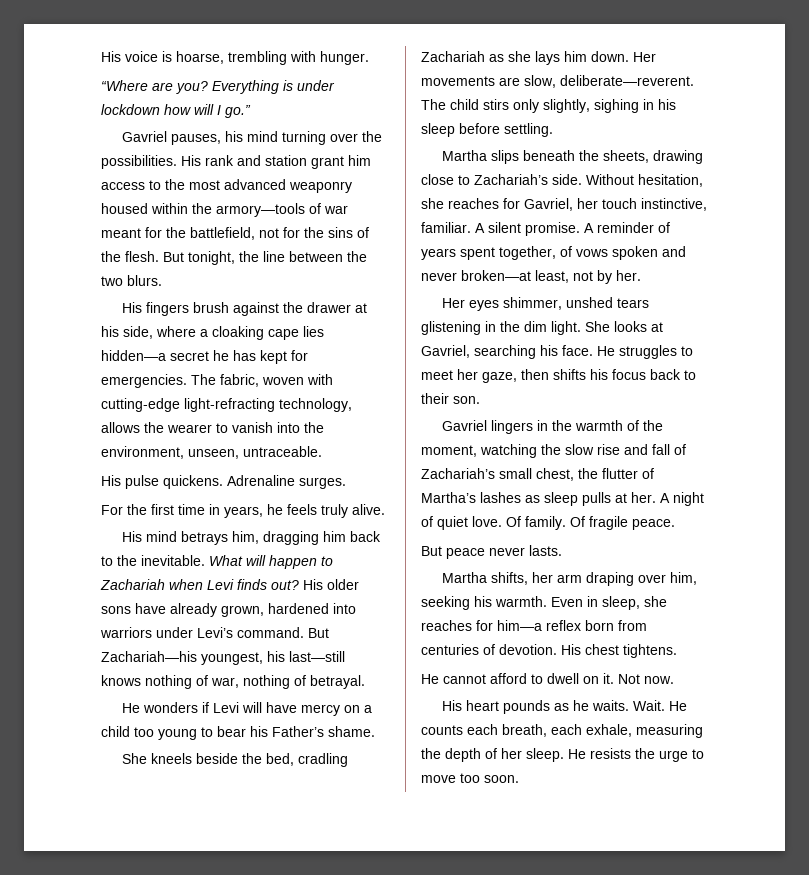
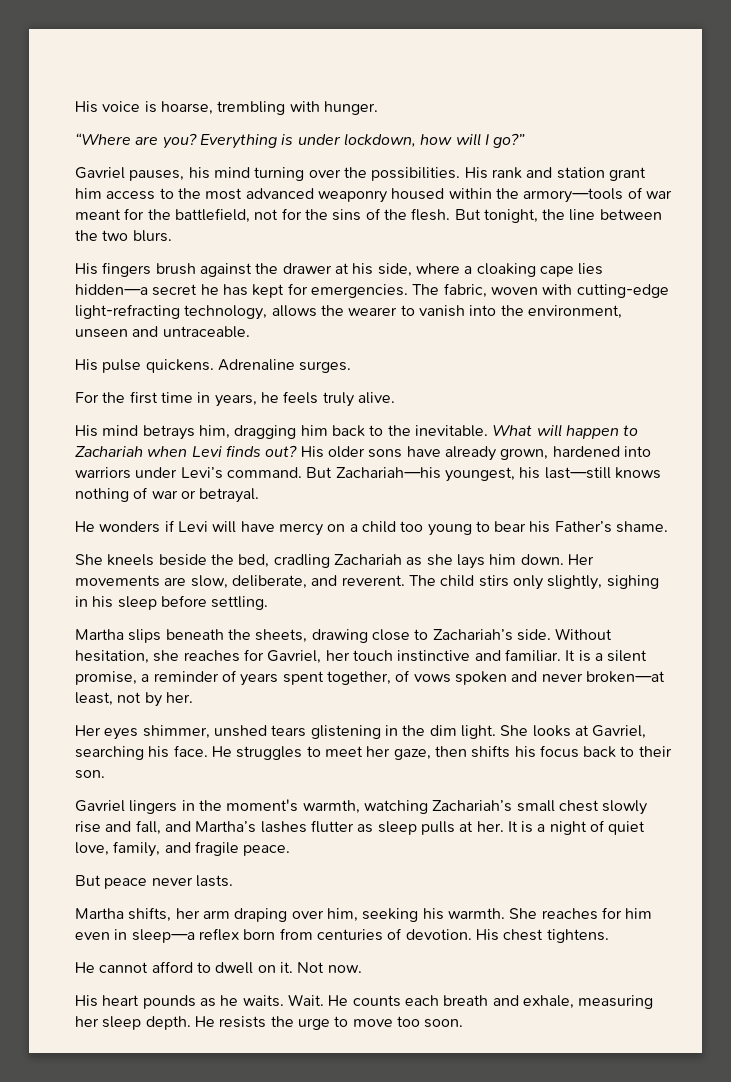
[101,104,160,115] lockdown -> [343,133,416,147] lockdown,
[225,105,251,118] go.” -> [493,133,526,148] go?”
[188,449,239,459] unseen, -> [75,326,159,338] unseen and
[211,675,306,689] war, nothing of -> [151,490,196,499] war or
[560,75,694,86] deliberate—reverent. -> [231,575,405,589] deliberate, and reverent.
[641,198,707,211] [421,222,594,236] instinctive, familiar. A silent promise. A -> [397,649,648,662] [75,671,150,685] instinctive and familiar. It is a silent promise, a
[574,420,663,431] [421,444,686,458] [421,468,654,481] warmth of the moment, watching the slow rise and fall of Zachariah’s small chest, the flutter of -> [226,799,648,815] [75,820,191,835] moment's warmth, watching Zachariah’s small chest slowly rise and fall, and
(521, 497) none -> [310,820,354,833] flutter
[660,492,704,506] [421,516,585,530] A night of quiet love. Of family. Of -> [507,820,646,835] [75,841,191,857] It is a night of quiet love, family, and
[551,596,667,610] [421,620,542,631] Even in sleep, she reaches for him—a -> [509,907,653,920] [75,929,195,943] She reaches for him even in sleep—a
[502,724,703,738] [421,748,564,762] breath, each exhale, measuring the depth of her sleep. -> [443,995,654,1009] [75,1016,191,1030] breath and exhale, measuring her sleep depth.

